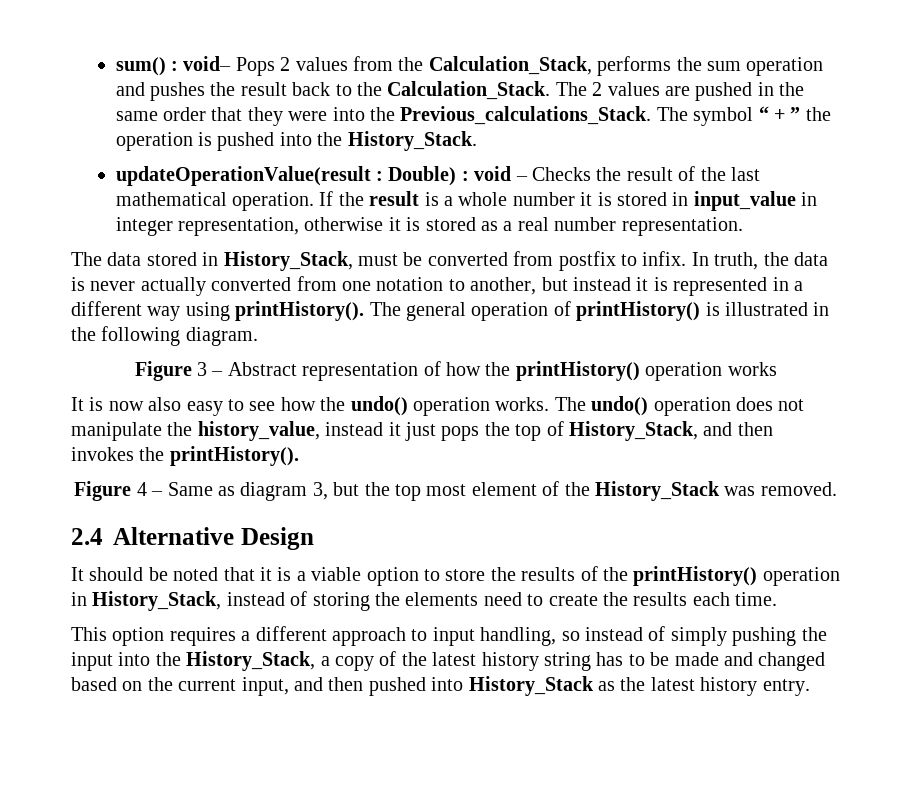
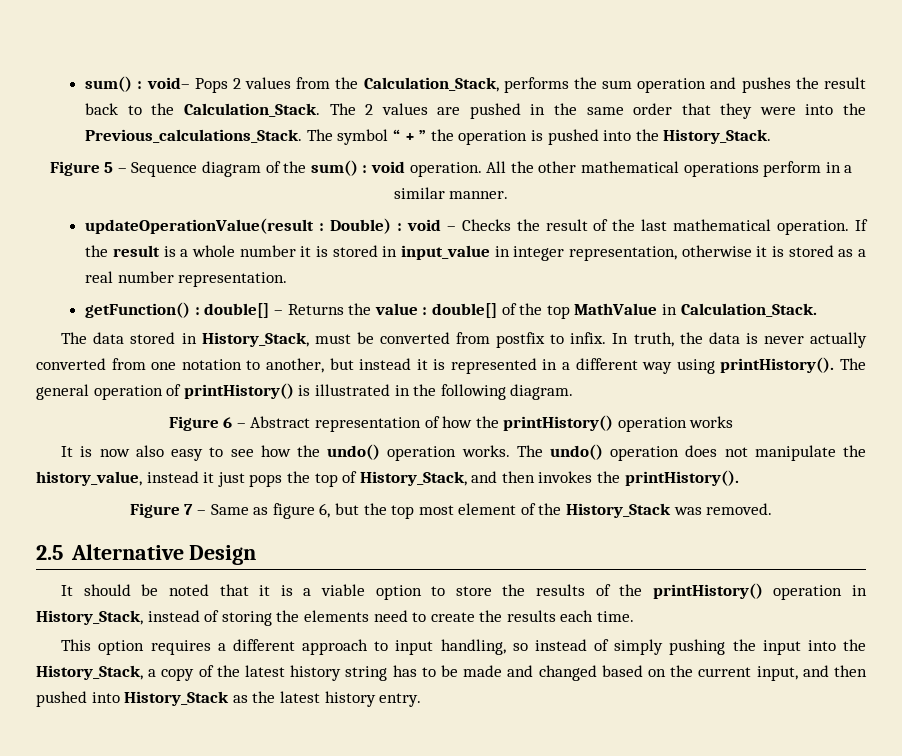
(477, 141) none -> [49,160,853,177] [393,187,509,199] // Figure 5 – Sequence diagram of the sum() : void operation. All the other mathematical operations perform in a similar manner.
(743, 226) none -> [85,302,817,319] // getFunction() : double[] – Returns the value : double[] of the top MathValue in Calculation_Stack.
[196,362,207,376] 3 -> [223,417,233,428] 6
[136,482,147,496] 4 -> [184,504,194,515] 7
[240,482,328,501] diagram 3, -> [272,503,331,519] figure 6,
[71,528,103,545] 2.4 -> [36,545,63,560] 2.5

